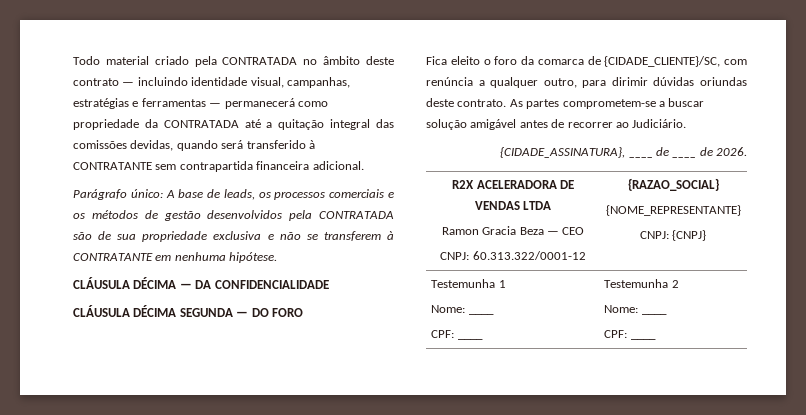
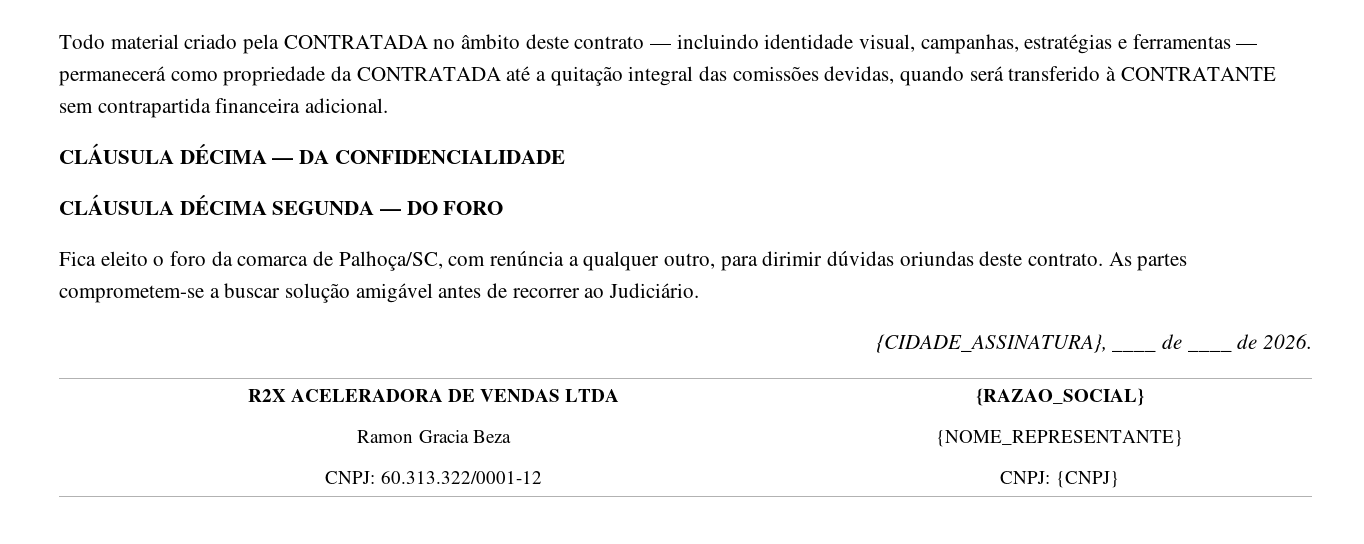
[73,189,394,200] [73,210,394,221] [73,231,394,242] [73,252,278,263] // Parágrafo único: A base de leads, os processos comerciais e os métodos de gestão desenvolvidos pela CONTRATADA são de sua propriedade exclusiva e não se transferem à CONTRATANTE em nenhuma hipótese. -> (389, 105) none
[604,56,721,67] {CIDADE_CLIENTE}/SC, -> [338,251,443,271] Palhoça/SC,
[546,227,585,235] — CEO -> (511, 436) none
[431,279,506,288] [431,305,466,313] [468,313,494,315] [431,330,455,338] [457,338,483,340] [604,279,679,288] [604,305,639,313] [641,313,667,315] [604,330,628,338] [630,338,656,340] // Testemunha 1 // Nome: ____ // CPF: ____ | Testemunha 2 // Nome: ____ // CPF: ____ -> (1119, 479) none

